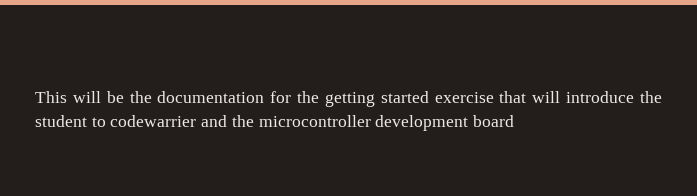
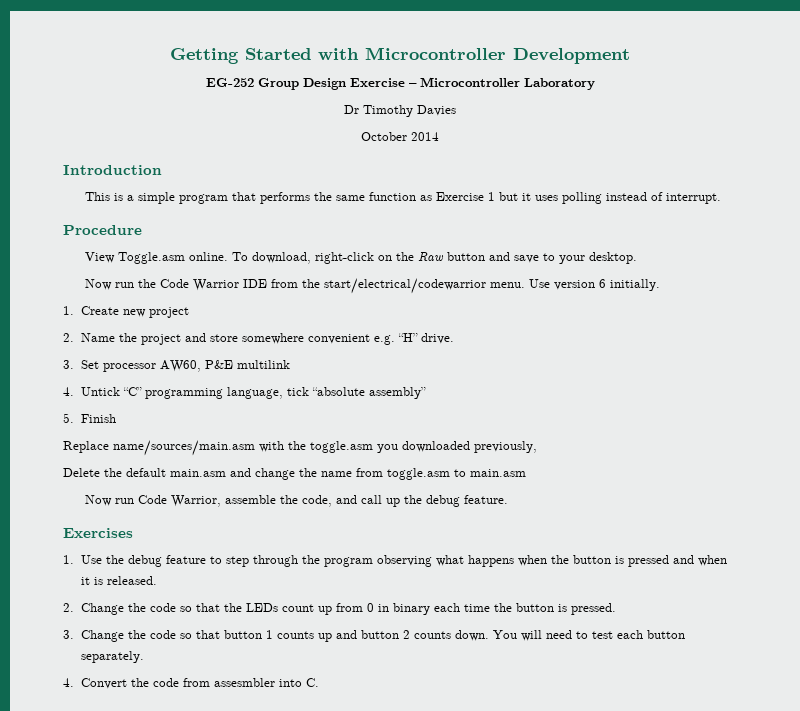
[35,91,663,107] [35,115,515,131] This will be the documentation for the getting started exercise that will introduce the student to codewarrier and the microcontroller development board -> [170,47,630,64] [205,77,595,90] [344,105,456,117] [361,132,439,141] [63,165,162,175] [85,192,722,204] [63,225,142,235] [85,252,638,264] [85,278,661,294] [63,306,189,318] [63,333,454,345] [63,360,290,372] [63,387,426,399] [63,413,116,423] [63,440,537,456] [63,468,526,480] [85,495,509,507] [63,528,133,538] [63,555,727,567] [80,576,157,585] [63,603,616,615] [63,630,685,642] [80,651,144,663] [63,678,319,689] Getting Started with Microcontroller Development // EG-252 Group Design Exercise – Microcontroller Laboratory // Dr Timothy Davies // October 2014 // Introduction // This is a simple program that performs the same function as Exercise 1 but it uses polling instead of interrupt. // Procedure // View Toggle.asm online. To download, right-click on the Raw button and save to your desktop. // Now run the Code Warrior IDE from the start/electrical/codewarrior menu. Use version 6 initially. // 1. Create new project // 2. Name the project and store somewhere convenient e.g. “H” drive. // 3. Set processor AW60, P&E multilink // 4. Untick “C” programming language, tick “absolute assembly” // 5. Finish // Replace name/sources/main.asm with the toggle.asm you downloaded previously, // Delete the default main.asm and change the name from toggle.asm to main.asm // Now run Code Warrior, assemble the code, and call up the debug feature. // Exercises // 1. Use the debug feature to step through the program observing what happens when the button is pressed and when it is released. // 2. Change the code so that the LEDs count up from 0 in binary each time the button is pressed. // 3. Change the code so that button 1 counts up and button 2 counts down. You will need to test each button separately. // 4. Convert the code from assesmbler into C.

